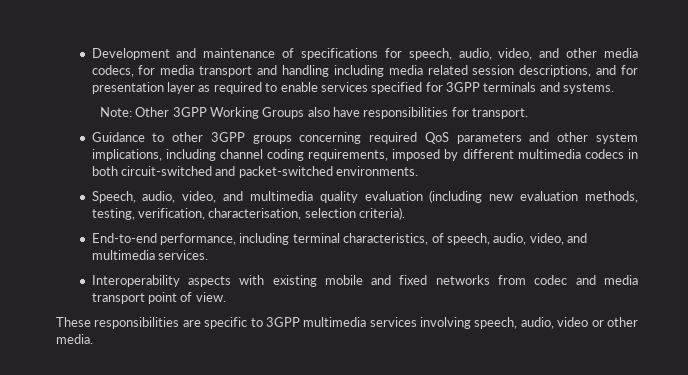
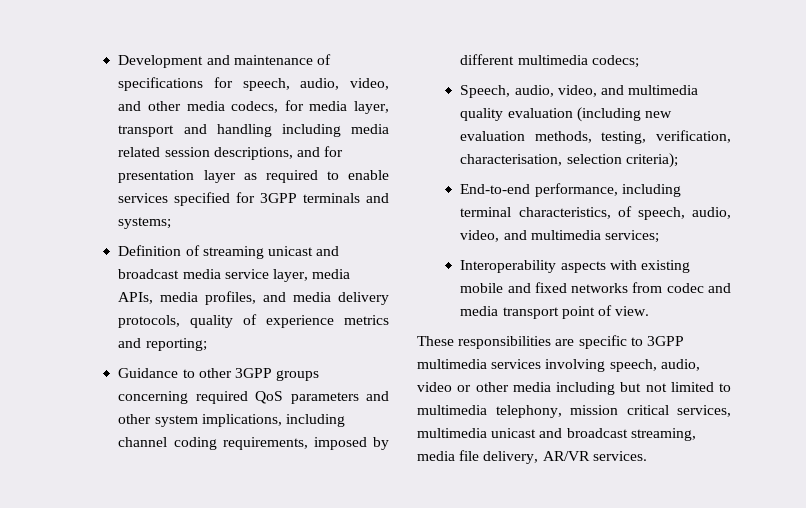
(195, 70) none -> [354,101,389,114] layer,
[563,83,615,94] [99,107,529,119] systems. // Note: Other 3GPP Working Groups also have responsibilities for transport. -> [118,217,172,229] [118,245,340,259] [118,269,351,282] [118,291,389,305] [118,314,389,328] [118,338,207,351] systems; // Definition of streaming unicast and broadcast media service layer, media APIs, media profiles, and media delivery protocols, quality of experience metrics and reporting;
[584,149,638,159] [91,166,419,178] codecs in both circuit-switched and packet-switched environments. -> [591,55,639,68] codecs;
[359,207,406,220] criteria). -> [625,153,678,168] criteria);
[157,250,208,260] services. -> [604,230,659,243] services;
[56,334,93,344] media. -> [512,382,731,395] [417,405,731,418] [417,428,696,441] [417,450,647,464] media including but not limited to multimedia telephony, mission critical services, multimedia unicast and broadcast streaming, media file delivery, AR/VR services.

